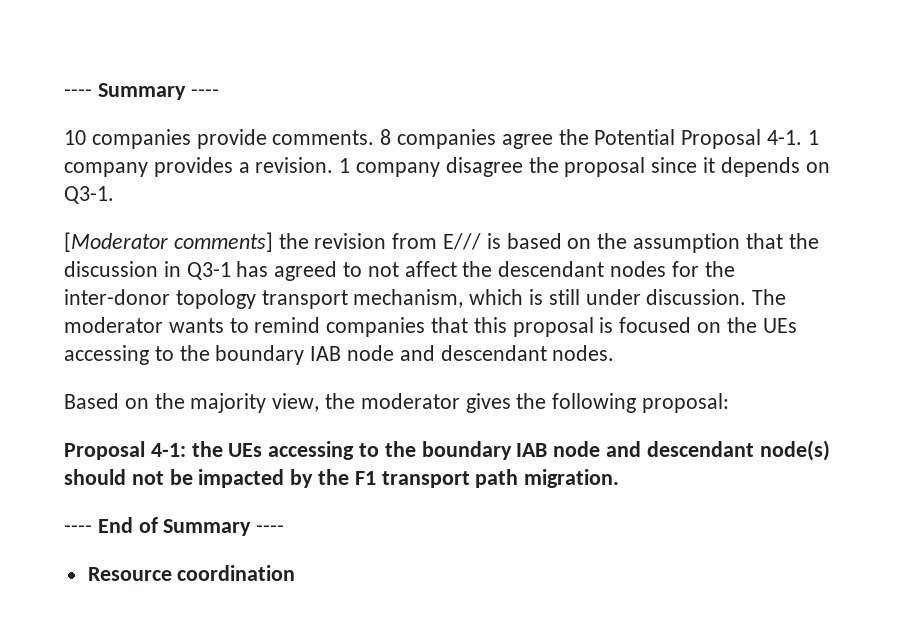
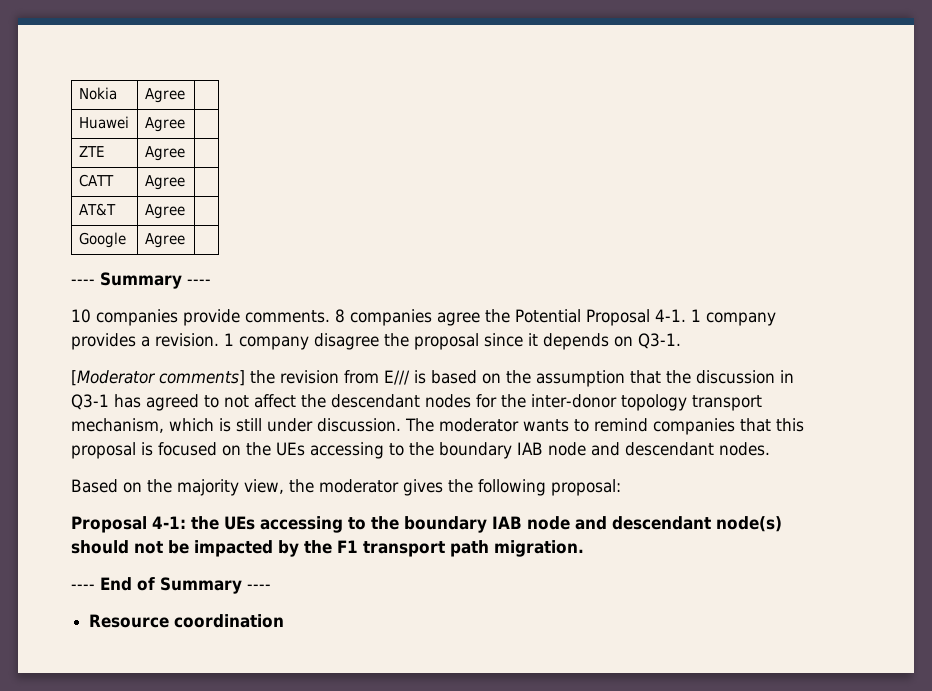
(64, 93) none -> [78,87,117,100] [144,88,185,103] [78,116,129,129] [144,117,185,132] [78,146,105,157] [144,146,185,161] [78,174,114,187] [144,175,185,190] [78,203,116,216] [144,204,185,219] [78,232,126,248] [144,233,185,248] Nokia | Agree | // Huawei | Agree | // ZTE | Agree | // CATT | Agree | // AT&T | Agree | // Google | Agree | //

